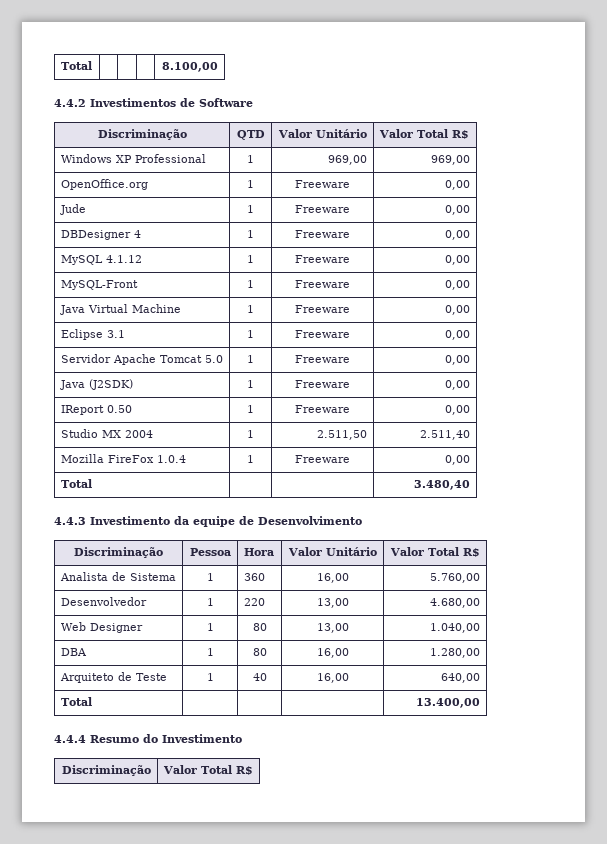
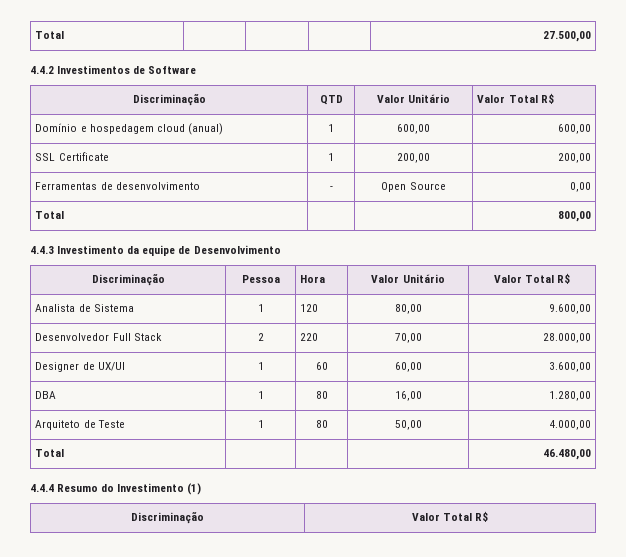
[60,61,92,70] [162,62,219,72] Total | | | | 8.100,00 -> [35,31,65,39] [542,31,591,42] Total | | | | 27.500,00
[60,154,206,163] [247,155,254,163] [328,155,368,165] [431,155,471,165] [60,179,148,190] [247,180,254,188] [295,180,350,188] [445,180,471,190] [59,204,86,215] [247,205,254,213] [295,205,350,213] [445,205,471,215] [60,230,141,240] [247,230,254,238] [295,230,350,238] [445,230,471,240] [60,255,142,265] [247,255,254,263] [295,255,350,263] [445,255,471,265] [60,280,138,290] [247,280,254,288] [295,280,350,288] [445,280,471,290] [59,304,181,315] [247,305,254,313] [295,305,350,313] [445,305,471,315] [60,329,125,340] [247,330,254,338] [295,330,350,338] [445,330,471,340] [60,354,223,365] [247,355,254,363] [295,355,350,363] [445,355,471,365] [59,379,133,390] [247,380,254,388] [295,380,350,388] [445,380,471,390] [60,405,132,415] [247,405,254,413] [295,405,350,413] [445,405,471,415] [60,429,153,438] [247,430,254,438] [317,430,368,440] [420,430,471,440] [60,454,186,463] [247,455,254,463] [295,455,350,463] Windows XP Professional | 1 | 969,00 | 969,00 // OpenOffice.org | 1 | Freeware | 0,00 // Jude | 1 | Freeware | 0,00 // DBDesigner 4 | 1 | Freeware | 0,00 // MySQL 4.1.12 | 1 | Freeware | 0,00 // MySQL-Front | 1 | Freeware | 0,00 // Java Virtual Machine | 1 | Freeware | 0,00 // Eclipse 3.1 | 1 | Freeware | 0,00 // Servidor Apache Tomcat 5.0 | 1 | Freeware | 0,00 // Java (J2SDK) | 1 | Freeware | 0,00 // IReport 0.50 | 1 | Freeware | 0,00 // Studio MX 2004 | 1 | 2.511,50 | 2.511,40 // Mozilla FireFox 1.0.4 | 1 | Freeware -> [35,123,223,135] [328,124,334,132] [397,124,430,134] [557,124,591,134] [35,152,109,161] [328,153,334,161] [397,153,430,163] [557,153,591,163] [35,182,200,190] [329,186,333,190] [381,182,446,192] Domínio e hospedagem cloud (anual) | 1 | 600,00 | 600,00 // SSL Certificate | 1 | 200,00 | 200,00 // Ferramentas de desenvolvimento | - | Open Source
[414,480,471,490] 3.480,40 -> [557,211,591,222] 800,00
[243,573,265,581] [316,573,349,583] [430,573,481,583] [60,597,147,606] [206,598,214,606] [243,598,265,606] [316,598,349,608] [430,598,481,608] [60,622,143,633] [206,623,214,631] [252,623,267,631] [316,623,349,633] [430,623,481,633] 360 | 16,00 | 5.760,00 // Desenvolvedor | 1 | 220 | 13,00 | 4.680,00 // Web Designer | 1 | 80 | 13,00 | 1.040,00 -> [300,304,319,312] [394,304,422,314] [548,304,591,314] [35,333,162,341] [257,333,264,341] [300,333,319,341] [394,333,422,343] [542,333,591,343] [35,362,125,372] [257,362,264,370] [315,362,328,370] [394,362,422,372] [548,362,591,372] 120 | 80,00 | 9.600,00 // Desenvolvedor Full Stack | 2 | 220 | 70,00 | 28.000,00 // Designer de UX/UI | 1 | 60 | 60,00 | 3.600,00
[252,673,267,681] [316,673,349,683] [441,673,481,683] [60,697,92,706] [416,698,481,708] 40 | 16,00 | 640,00 // Total | | | | 13.400,00 -> [315,420,328,428] [394,420,422,430] [548,420,591,430] [35,449,65,457] [542,449,591,460] 80 | 50,00 | 4.000,00 // Total | | | | 46.480,00
(242, 738) none -> [187,483,202,495] (1)

